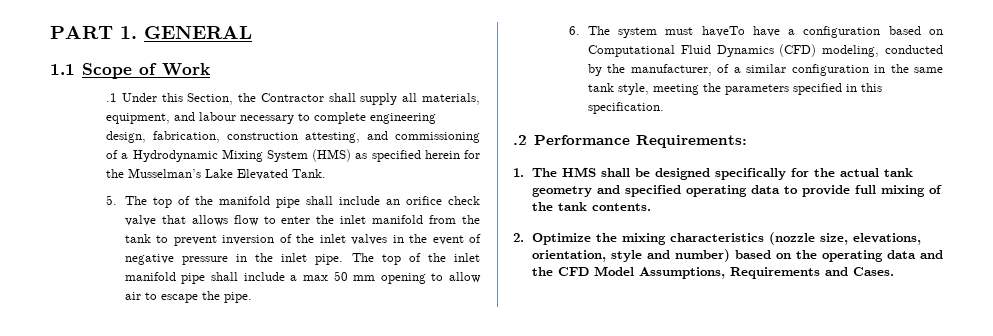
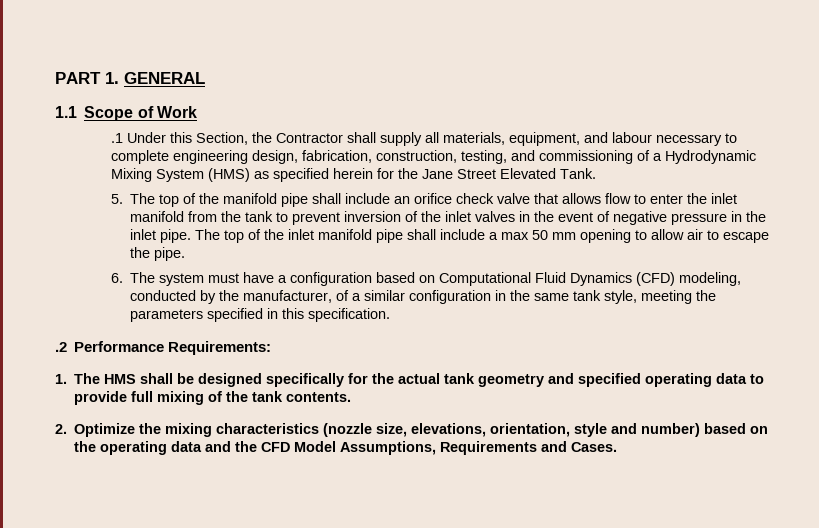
[227,132,361,143] construction attesting, -> [375,150,507,164] construction, testing,
[128,168,234,178] Musselman’s Lake -> [421,169,496,179] Jane Street
[701,26,745,37] haveTo -> (240, 278) none

